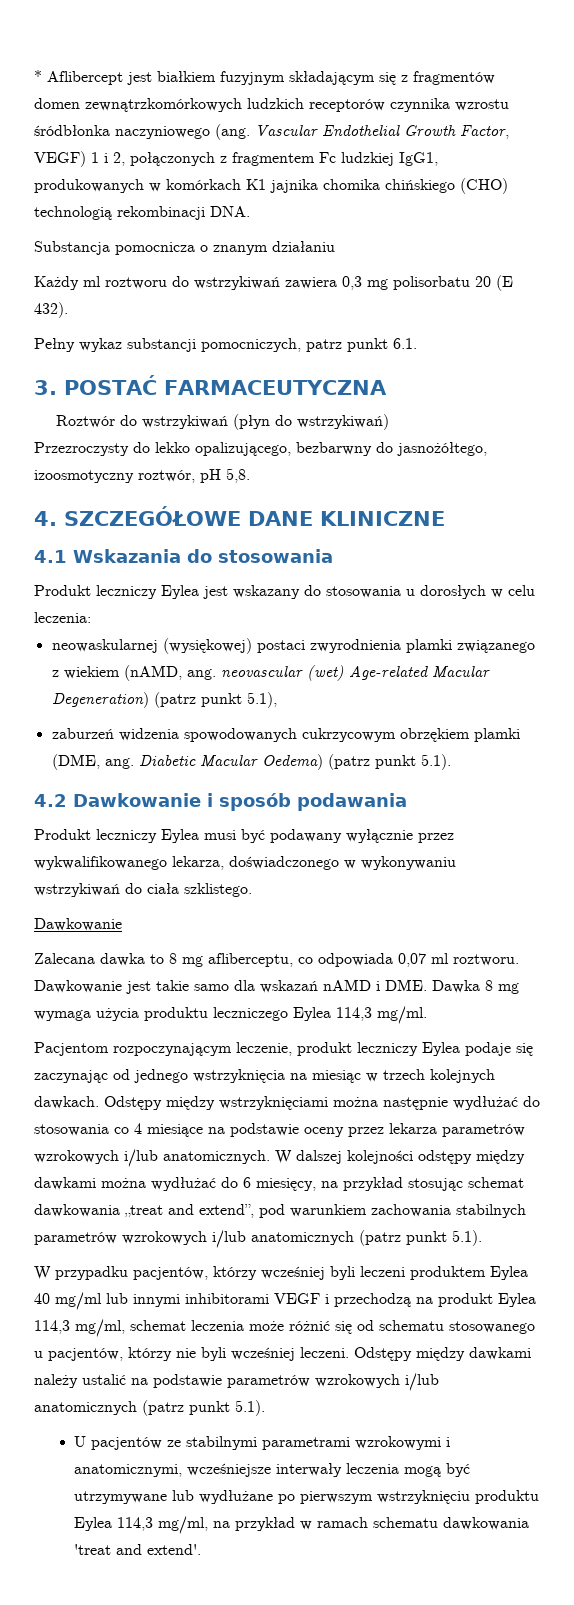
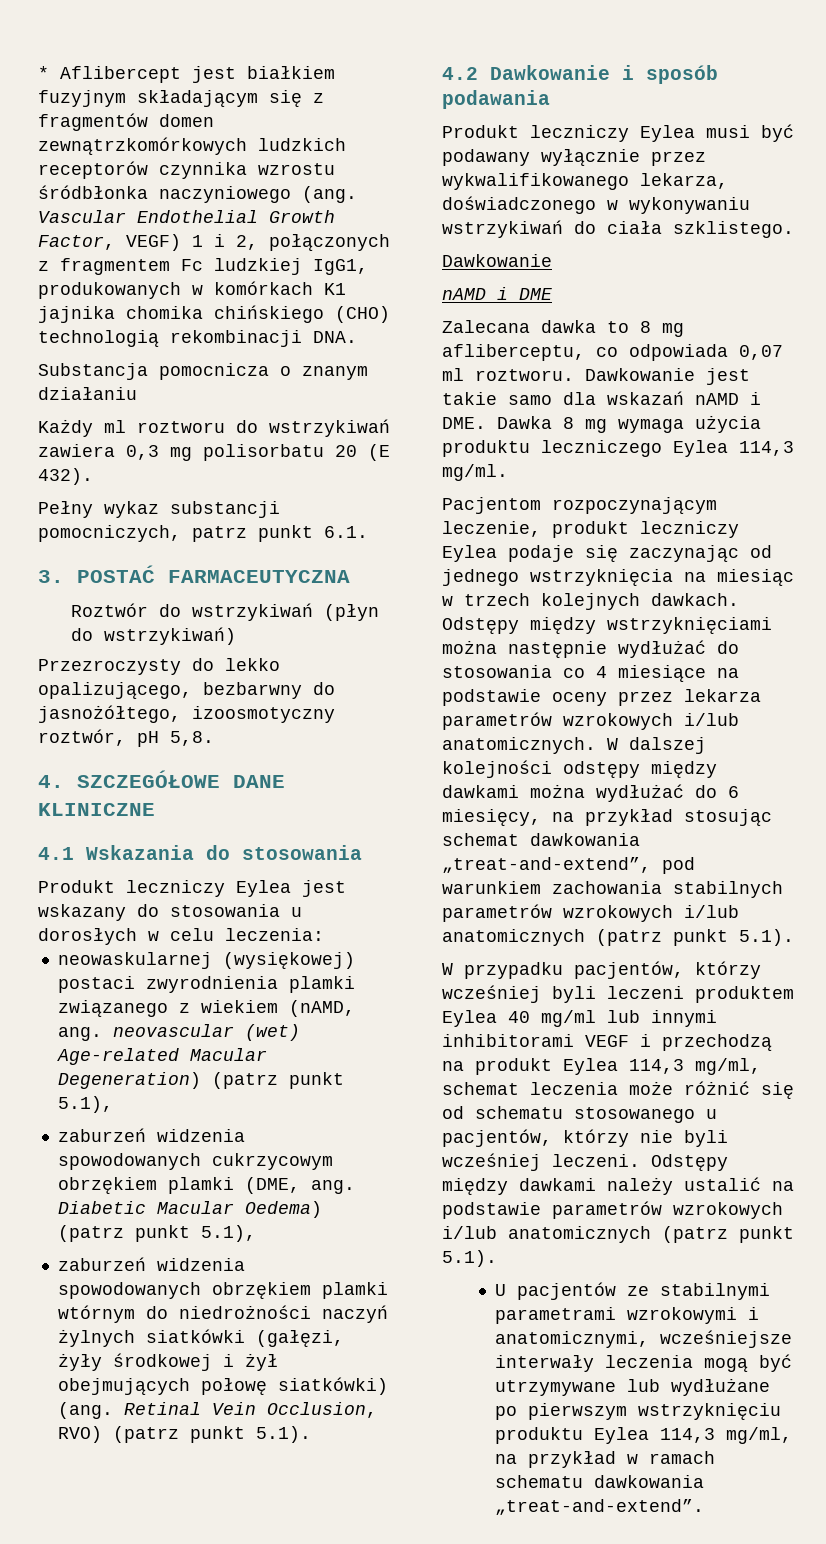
(416, 762) none -> [200,1225,256,1242] [57,1257,245,1271] [57,1282,388,1299] [57,1305,388,1323] [57,1329,344,1347] [57,1353,278,1371] [57,1377,388,1395] [57,1402,377,1419] [57,1426,245,1443] 5.1), // zaburzeń widzenia spowodowanych obrzękiem plamki wtórnym do niedrożności naczyń żylnych siatkówki (gałęzi, żyły środkowej i żył obejmujących połowę siatkówki) (ang. Retinal Vein Occlusion, RVO) (patrz punkt
(122, 924) none -> [442,287,552,300] // nAMD i DME
[125,1204,254,1218] „treat and extend”, -> [442,857,651,873] „treat-and-extend”,
[74,1544,202,1555] 'treat and extend'. -> [494,1499,704,1515] „treat-and-extend”.

